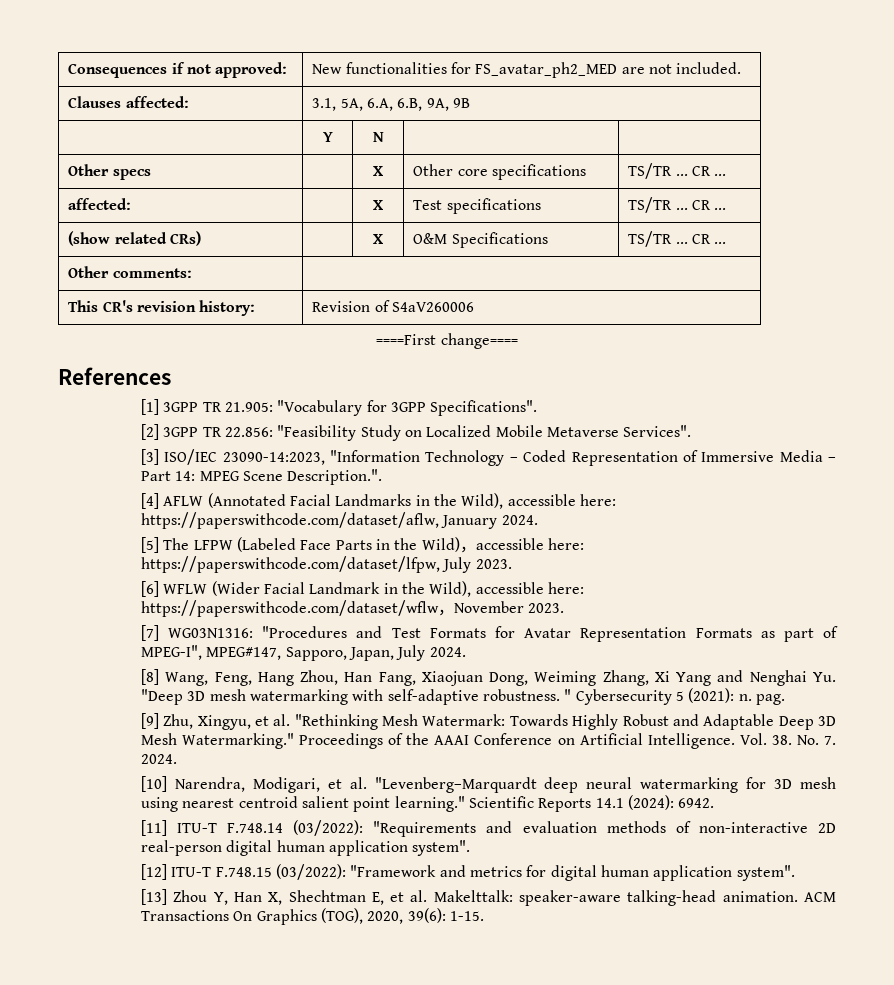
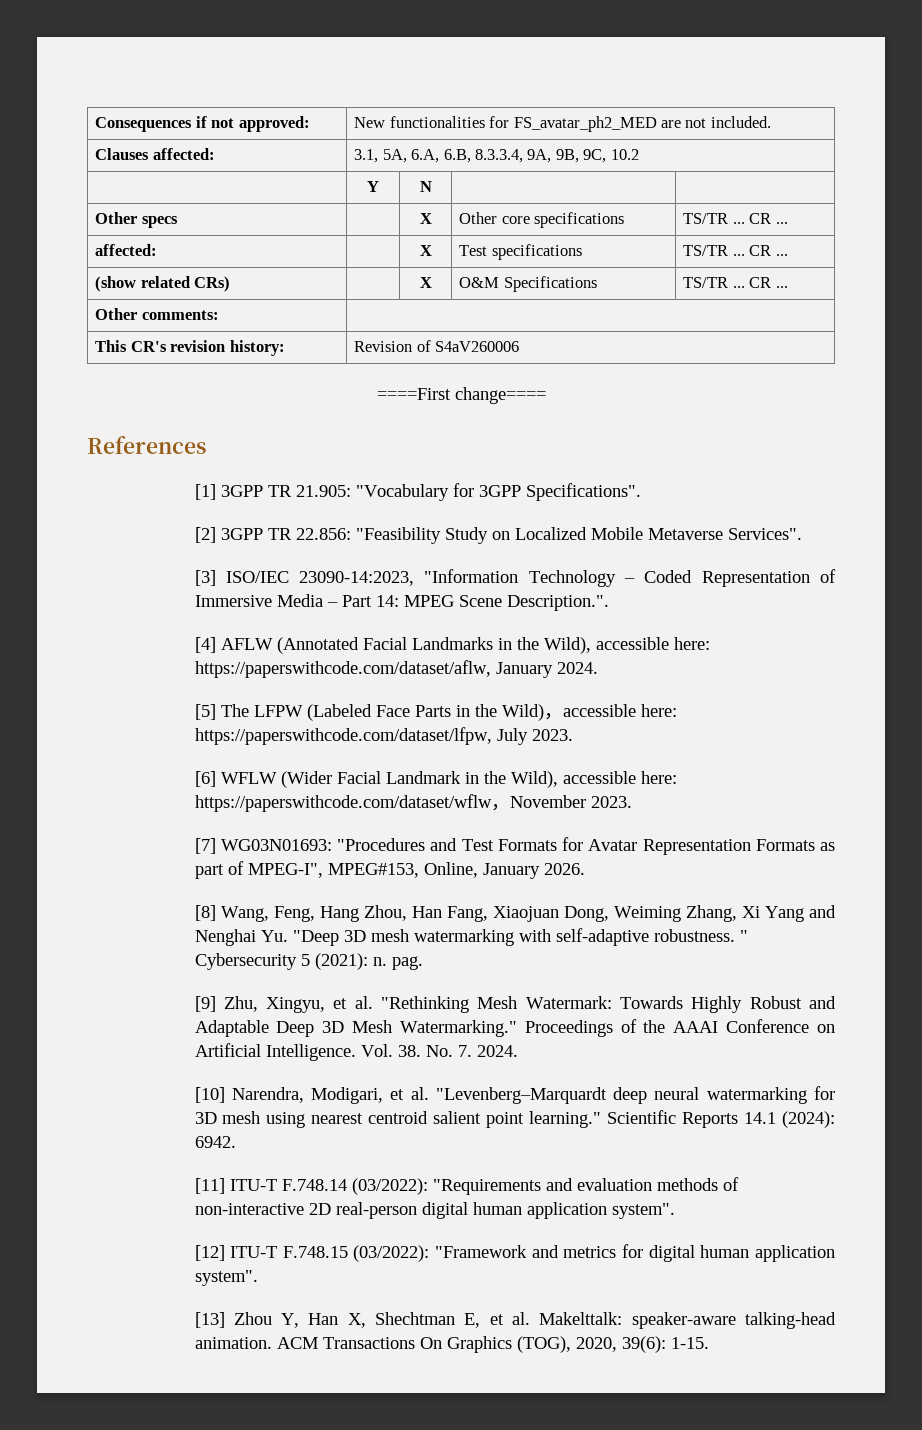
[426,98,470,111] 9A, 9B -> [475,149,639,163] 8.3.3.4, 9A, 9B, 9C, 10.2
[168,628,254,638] WG03N1316: -> [220,839,332,851] WG03N01693:
[206,645,466,661] MPEG#147, Sapporo, Japan, July 2024. -> [327,862,585,879] MPEG#153, Online, January 2026.

